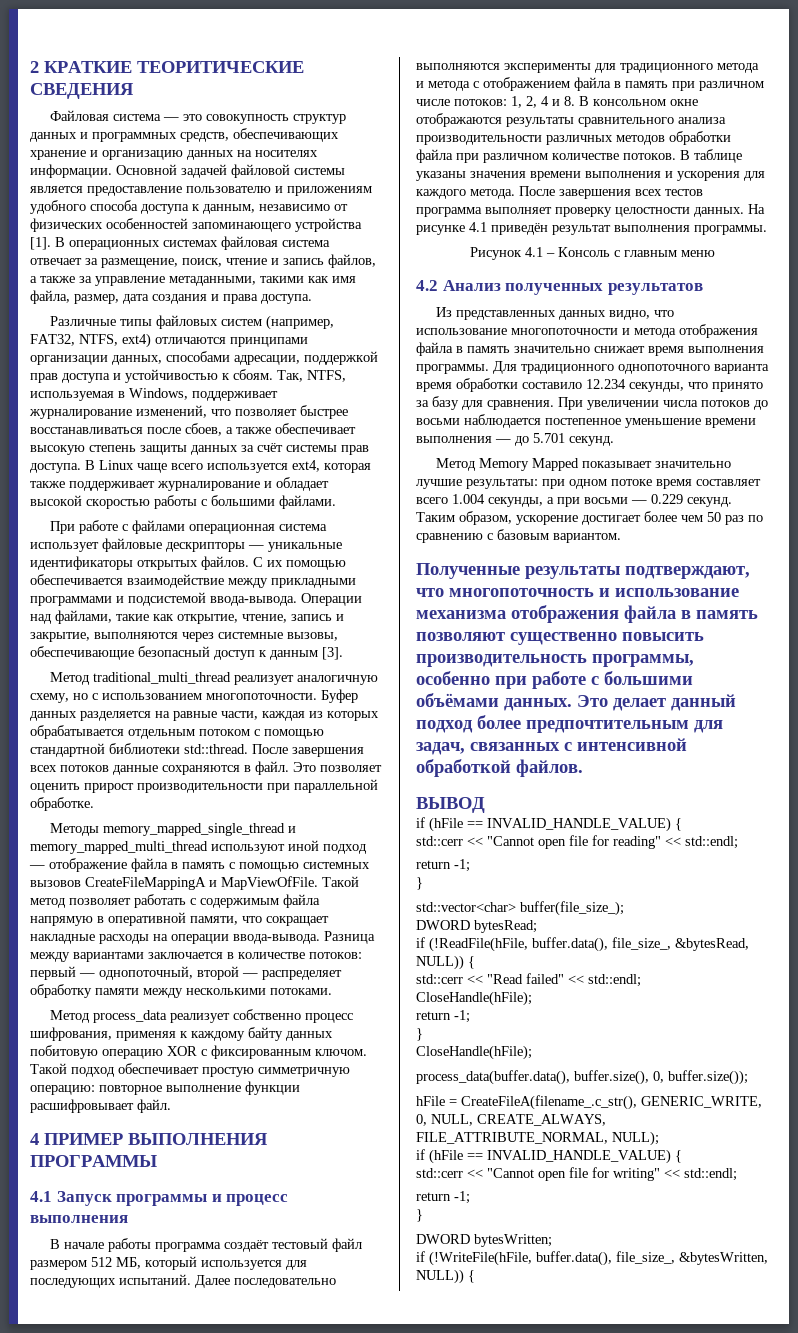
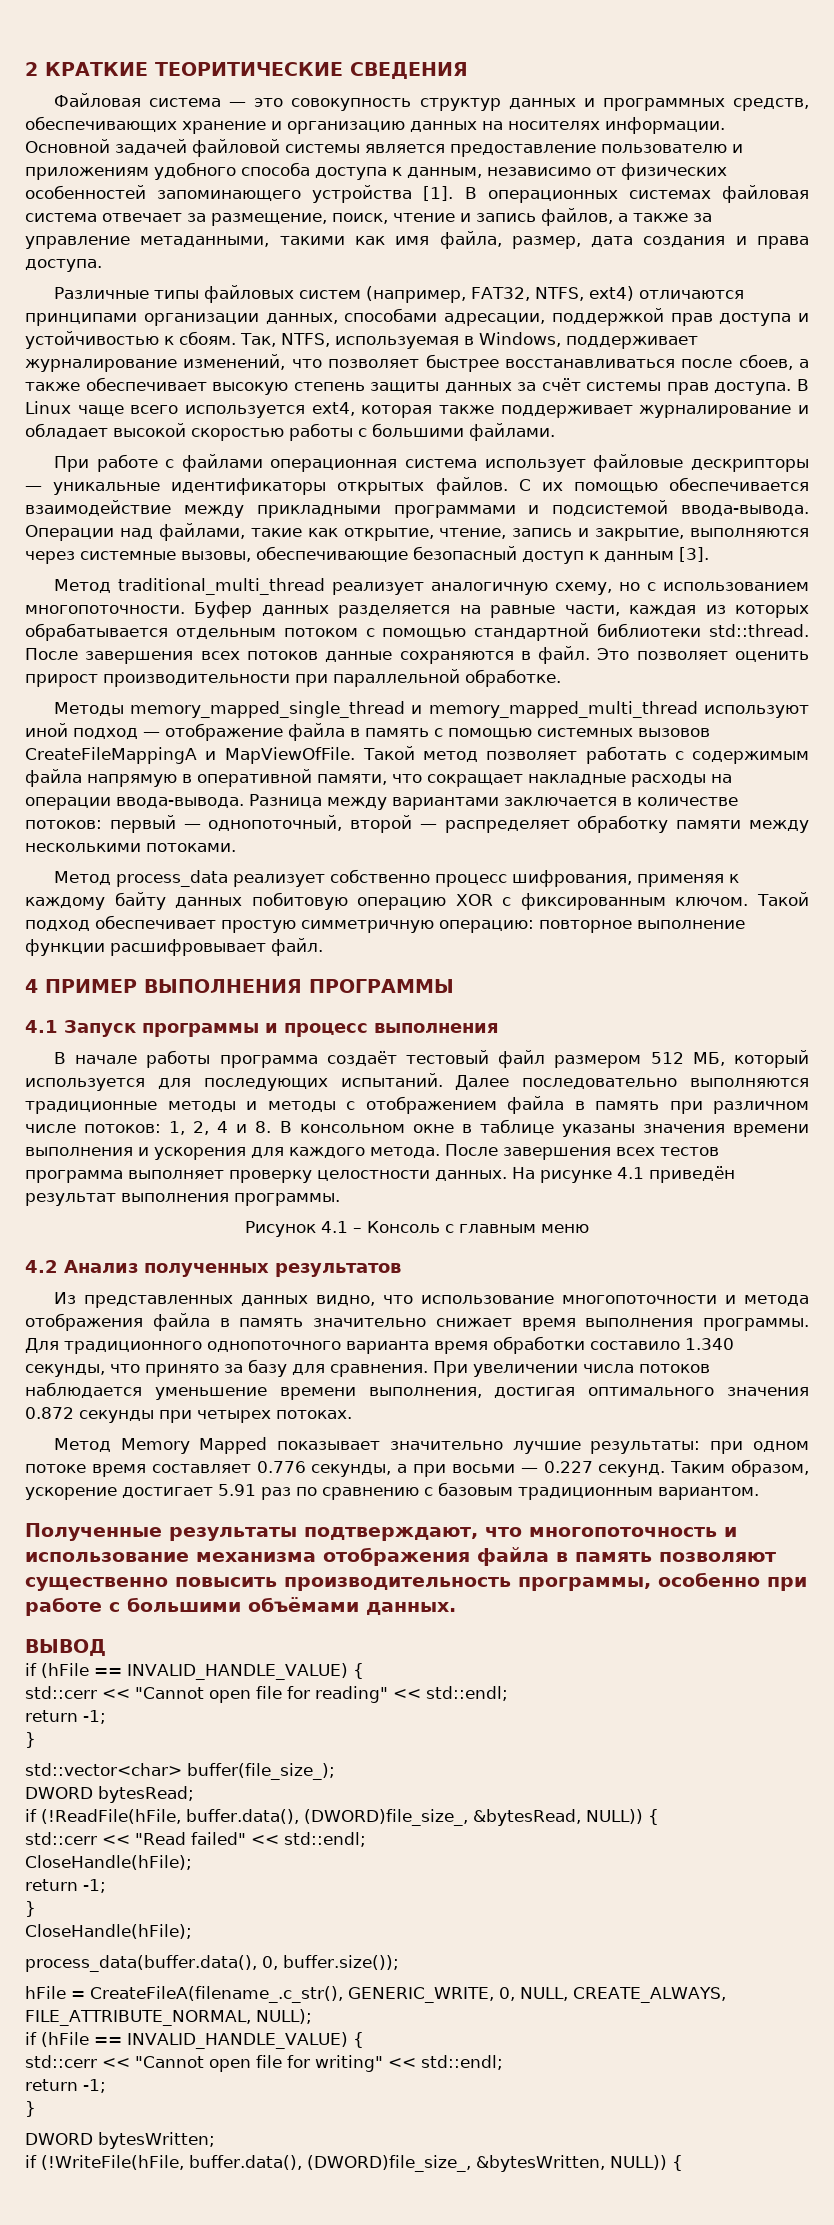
[504,63,759,73] [416,81,470,91] эксперименты для традиционного метода и метода -> [25,1101,336,1114] традиционные методы и методы
[416,113,726,127] [416,131,731,145] [416,149,690,163] отображаются результаты сравнительного анализа производительности различных методов обработки файла при различном количестве потоков. В -> [461,1124,472,1133] в
[586,379,626,389] 12.234 -> [685,1338,734,1350] 1.340
[754,400,768,410] [416,414,756,428] [416,433,614,446] до восьми наблюдается постепенное уменьшение времени выполнения — до 5.701 секунд. -> [25,1382,809,1400] [25,1407,352,1423] наблюдается уменьшение времени выполнения, достигая оптимального значения 0.872 секунды при четырех потоках.
[416,494,485,504] всего 1.004 -> [256,1461,306,1473] 0.776
[651,494,683,504] 0.229 -> [543,1461,593,1473] 0.227
[644,511,721,522] более чем 50 -> [218,1484,256,1496] 5.91
(549, 534) none -> [518,1487,653,1500] традиционным
[577,694,736,711] [416,715,723,733] [416,738,687,755] [416,759,583,777] Это делает данный подход более предпочтительным для задач, связанных с интенсивной обработкой файлов. -> (456, 1608) none
[612,937,671,950] file_size_, -> [303,1809,468,1826] (DWORD)file_size_,
[574,1070,649,1085] buffer.size(), -> (257, 1963) none
[616,1251,675,1264] file_size_, -> [306,2155,471,2172] (DWORD)file_size_,

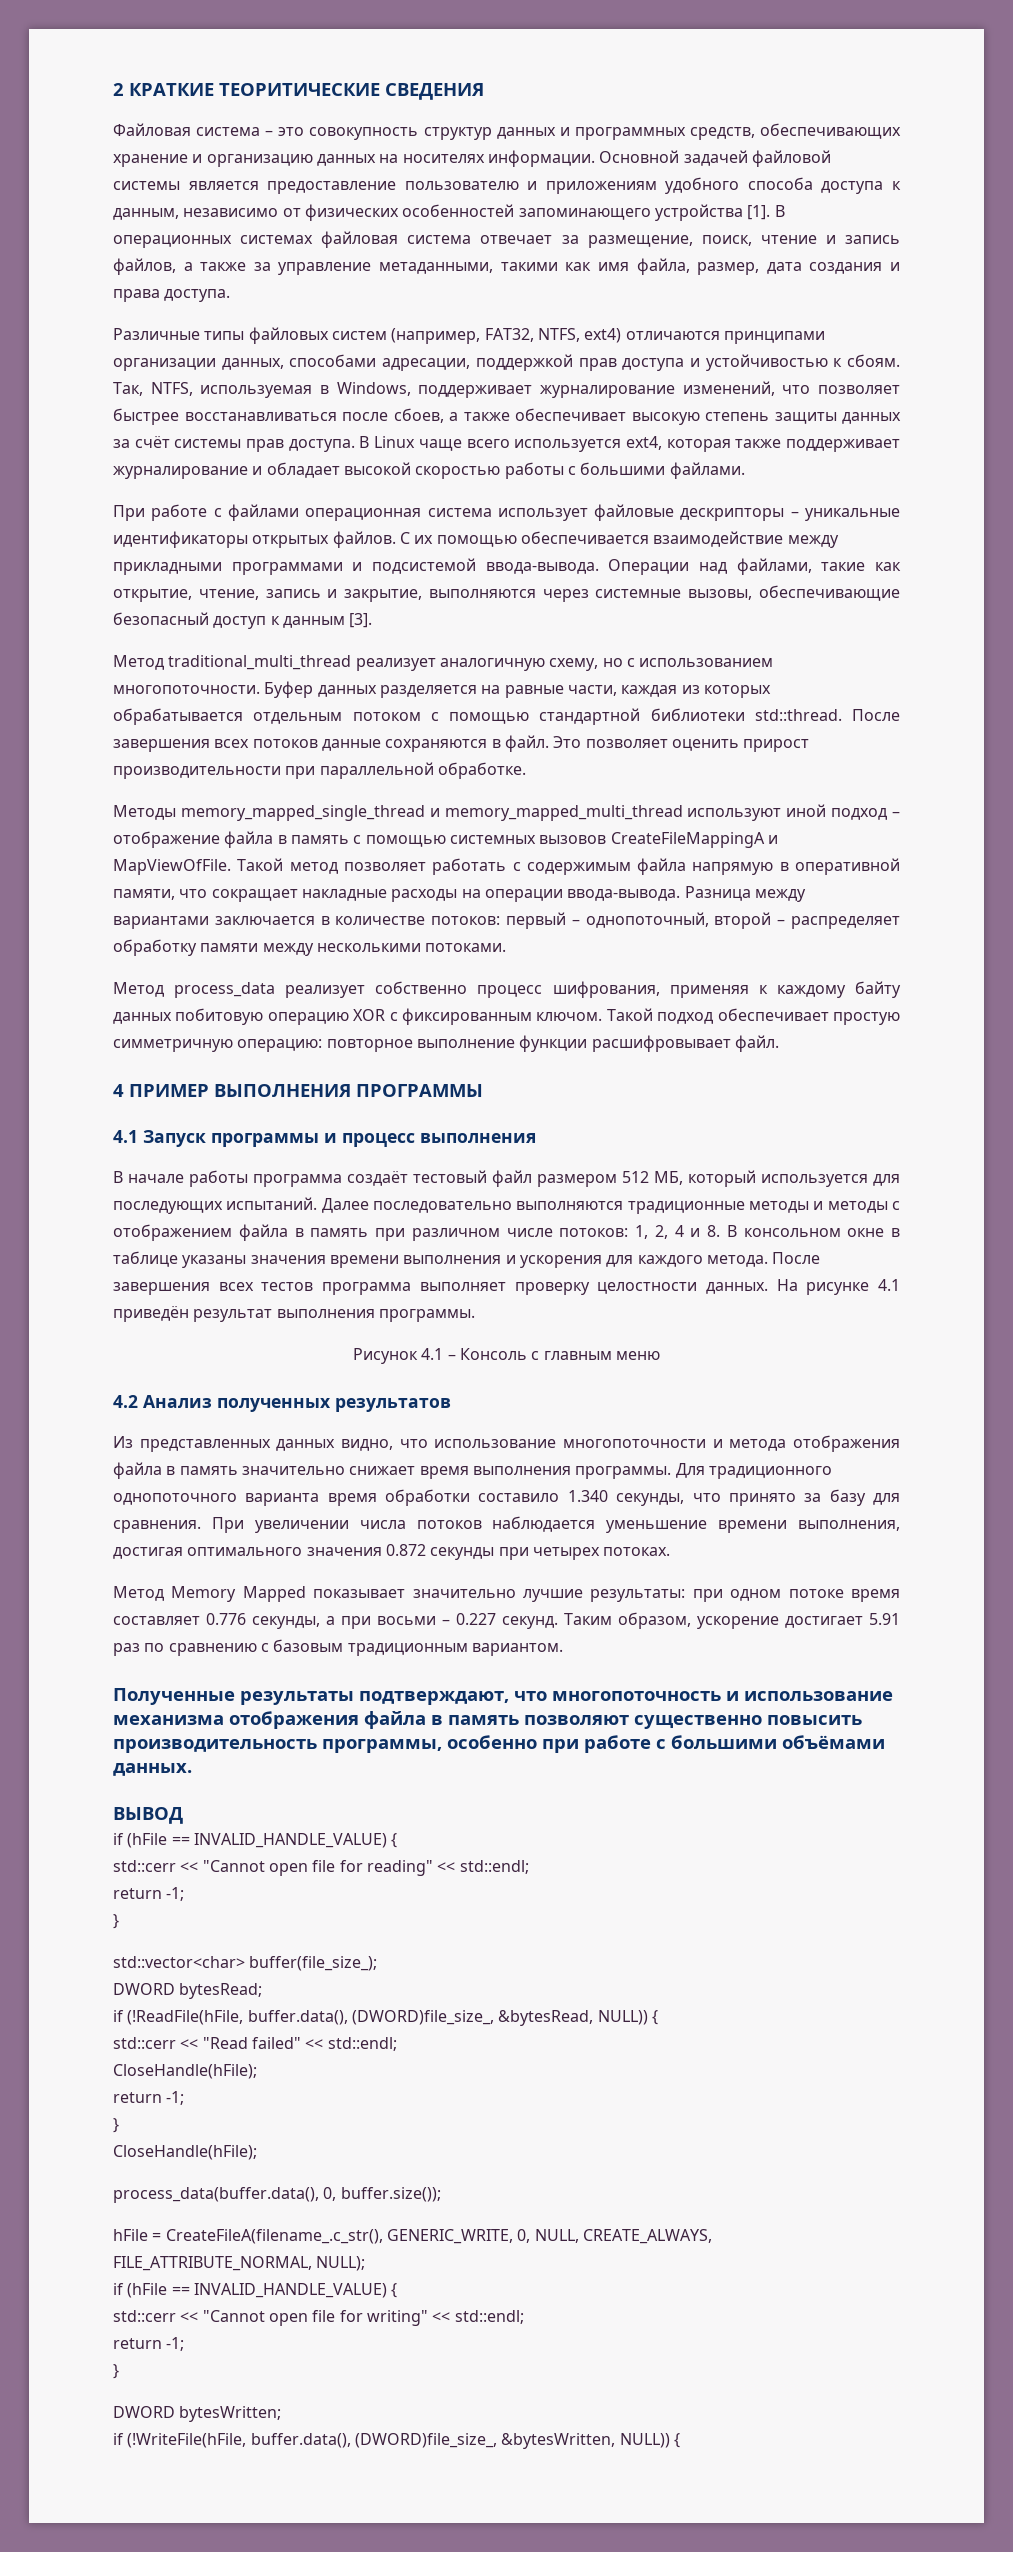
[229,102,247,107] — -> [265,130,274,136] –
[25,486,42,491] — -> [790,511,799,517] –
[143,732,160,737] — -> [892,811,901,817] –
[183,824,201,829] — -> [571,919,580,925] –
[419,824,437,829] — -> [777,919,786,925] –
[520,1468,538,1473] — -> [442,1619,450,1625] –

